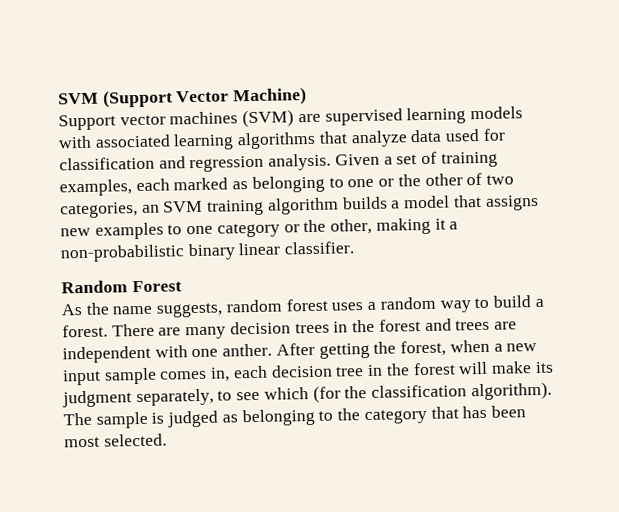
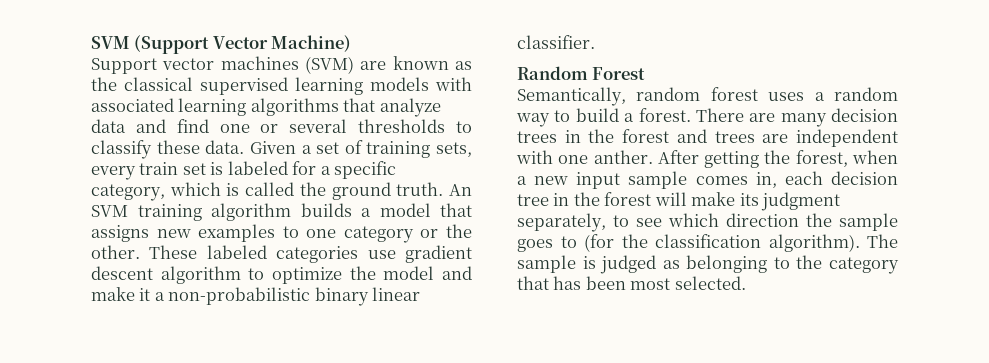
(321, 118) none -> [392,56,472,70] [91,77,193,91] known as the classical
[445,128,505,142] [59,153,332,173] used for classification and regression analysis. -> [135,119,472,133] [91,140,245,159] and find one or several thresholds to classify these data.
[59,172,514,197] [60,202,160,219] examples, each marked as belonging to one or the other of two categories, an -> [436,142,472,157] [91,161,397,180] [91,182,473,201] sets, every train set is labeled for a specific category, which is called the ground truth. An
[330,217,431,235] other, making -> [91,245,472,263] [91,266,472,284] [91,287,135,301] other. These labeled categories use gradient descent algorithm to optimize the model and make
[61,302,224,318] As the name suggests, -> [517,87,626,106] Semantically,
(309, 393) none -> [726,213,898,231] [517,236,577,252] direction the sample goes to

